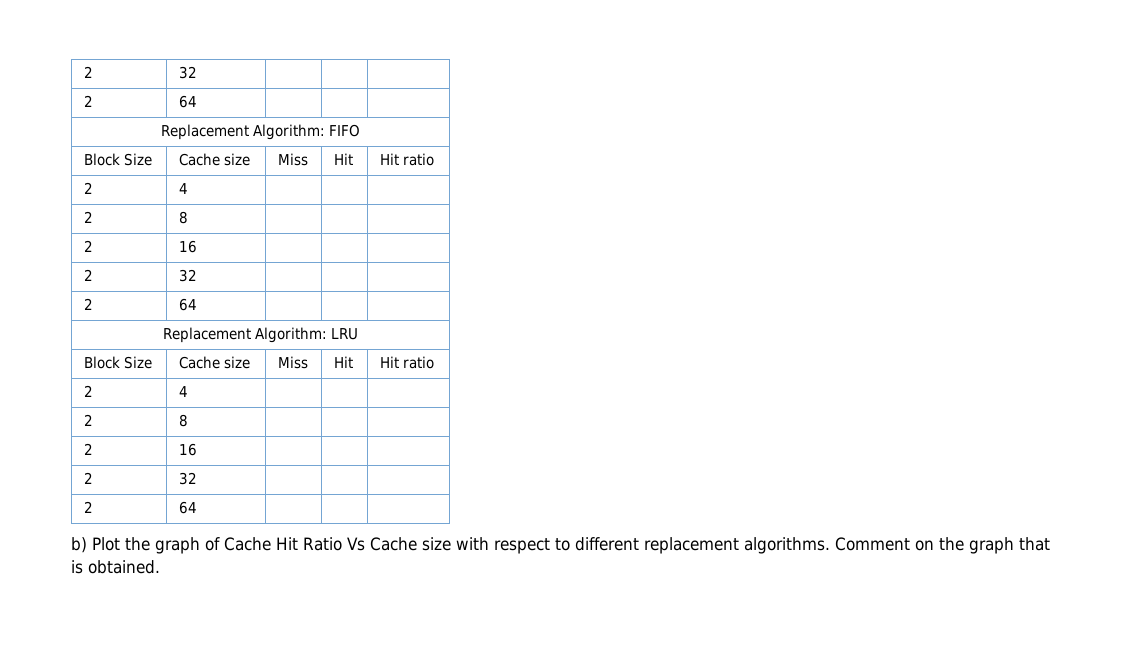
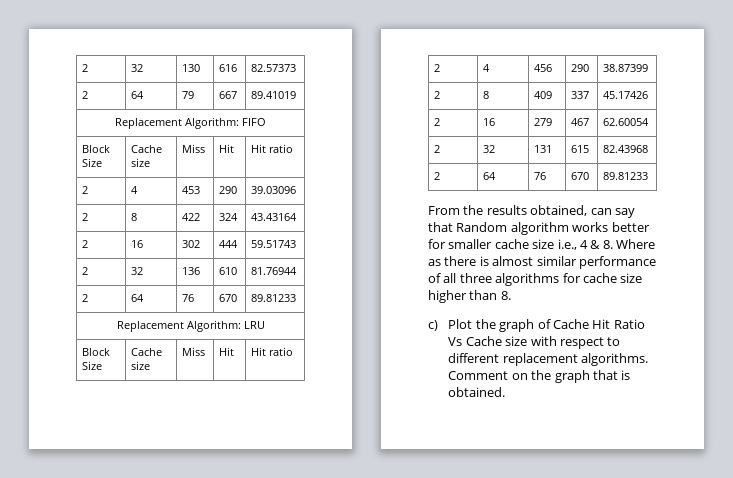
[83,66,93,78] [178,66,197,79] [83,95,93,107] [178,95,197,108] 2 | 32 | | | // 2 | 64 | | | -> [82,64,89,72] [131,64,144,72] [182,64,201,72] [219,64,238,72] [251,64,297,72] [82,91,89,99] [131,91,145,99] [182,91,195,99] [219,91,238,99] [251,91,297,99] 2 | 32 | 130 | 616 | 82.57373 // 2 | 64 | 79 | 667 | 89.41019
[83,211,93,223] [178,211,188,224] [83,240,93,252] [178,240,197,253] [83,269,93,281] [178,269,197,282] [83,298,93,310] [178,298,197,311] | | // 2 | 8 | | | // 2 | 16 | | | // 2 | 32 | | | // 2 | 64 | | | -> [182,186,201,194] [219,186,238,194] [251,186,297,194] [82,213,89,221] [131,213,138,221] [182,213,201,221] [219,213,239,221] [251,213,298,221] [82,240,89,248] [131,240,144,248] [182,240,201,248] [219,240,239,248] [251,240,297,248] [82,267,89,275] [131,267,144,275] [182,267,201,275] [219,267,238,275] [251,267,298,275] [82,294,89,302] [131,294,145,302] [182,294,195,302] [219,294,238,302] [251,294,297,302] 453 | 290 | 39.03096 // 2 | 8 | 422 | 324 | 43.43164 // 2 | 16 | 302 | 444 | 59.51743 // 2 | 32 | 136 | 610 | 81.76944 // 2 | 64 | 76 | 670 | 89.81233
[83,414,93,426] [178,414,188,427] [83,443,93,455] [178,443,197,456] [83,472,93,484] [178,472,197,485] [83,501,93,513] [178,501,197,514] [71,537,87,553] | | // 2 | 8 | | | // 2 | 16 | | | // 2 | 32 | | | // 2 | 64 | | | // b) -> [534,64,553,72] [571,64,590,72] [603,64,649,72] [434,91,441,99] [483,91,490,99] [534,91,553,99] [571,91,590,99] [603,91,649,99] [434,118,441,126] [483,118,496,126] [534,118,553,126] [571,118,590,126] [603,118,650,126] [434,145,441,153] [483,145,496,153] [534,145,553,153] [571,145,590,153] [603,145,649,153] [434,172,441,180] [483,172,497,180] [534,172,547,180] [571,172,590,180] [603,172,649,180] [428,205,635,218] [428,222,650,235] [428,239,655,250] [428,256,656,269] [428,273,643,286] [428,290,511,303] [428,320,438,331] 456 | 290 | 38.87399 // 2 | 8 | 409 | 337 | 45.17426 // 2 | 16 | 279 | 467 | 62.60054 // 2 | 32 | 131 | 615 | 82.43968 // 2 | 64 | 76 | 670 | 89.81233 // From the results obtained, can say that Random algorithm works better for smaller cache size i.e., 4 & 8. Where as there is almost similar performance of all three algorithms for cache size higher than 8. // c)

